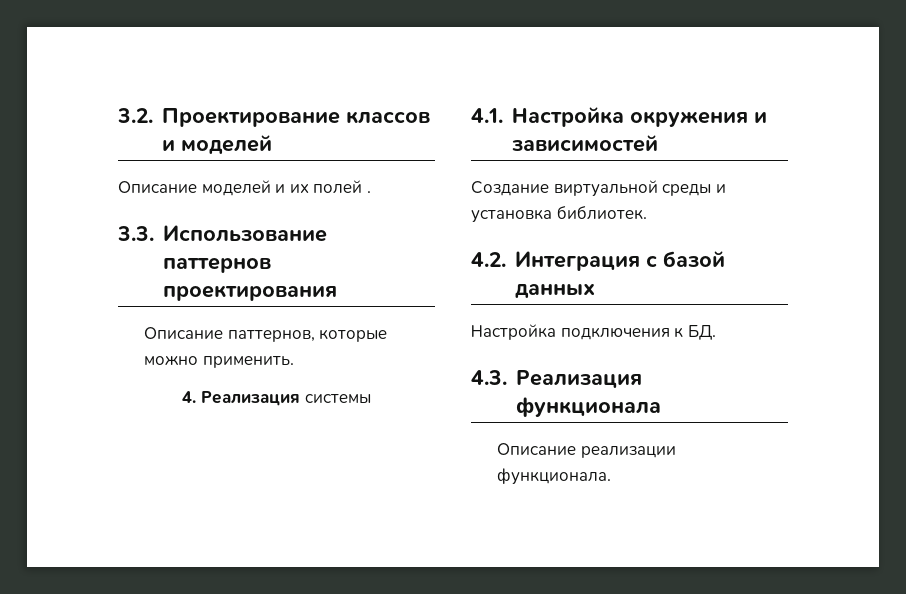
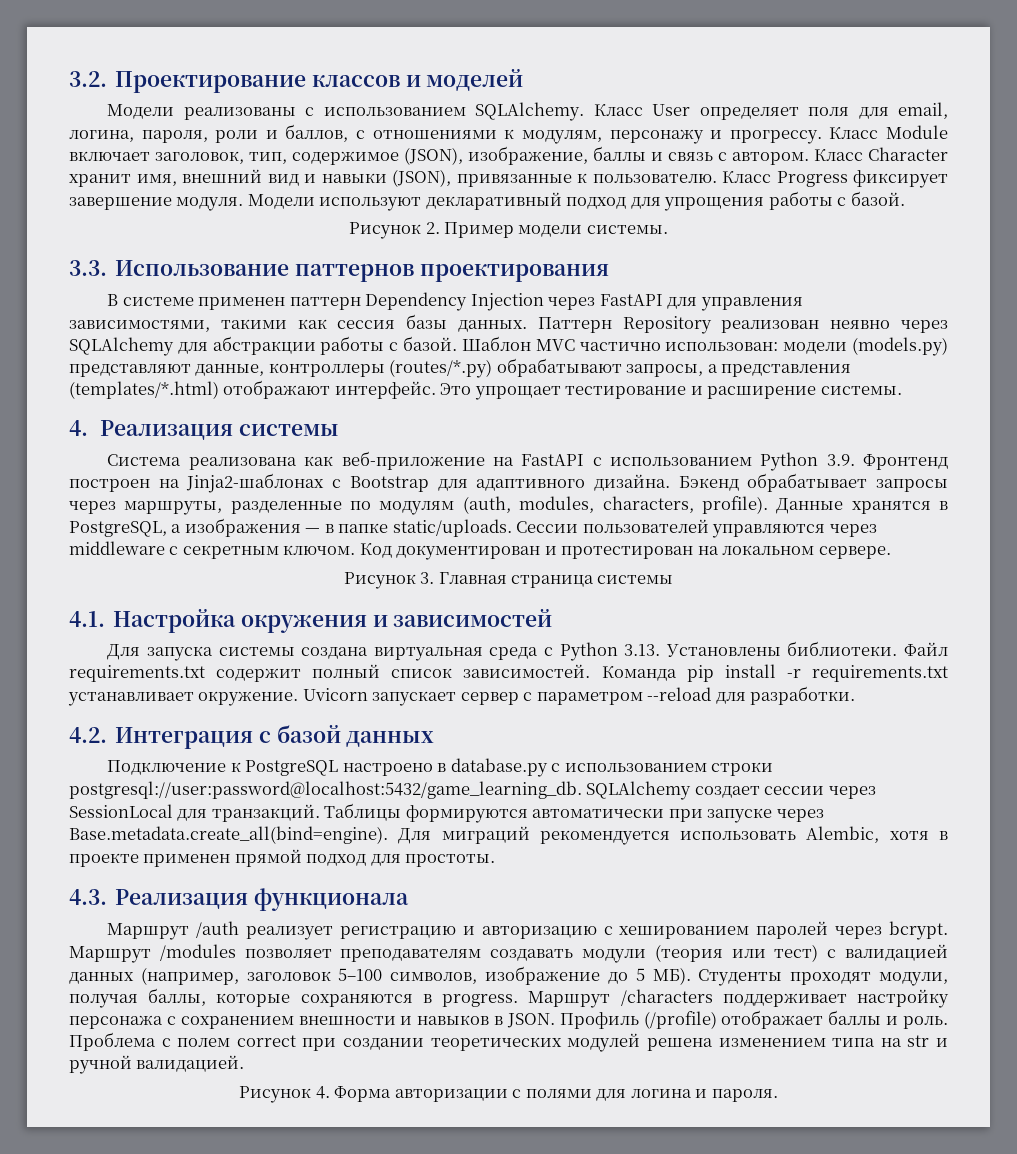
[118,180,371,196] [117,225,327,242] [162,257,271,273] [162,285,337,301] [144,327,388,342] [144,355,294,368] [182,391,300,406] Описание моделей и их полей . // 3.3. Использование паттернов проектирования // Описание паттернов, которые можно применить. // 4. Реализация -> [107,102,948,121] [69,124,949,144] [69,146,948,165] [69,169,948,188] [69,191,905,211] [349,222,668,239] [69,260,609,282] [107,292,803,311] [69,314,948,334] [69,336,949,356] [69,358,852,378] [69,380,902,400] [69,420,340,440] [107,451,948,471] [69,473,949,493] [69,496,949,515] [69,518,877,538] [69,541,891,560] [343,572,594,589] Модели реализованы с использованием SQLAlchemy. Класс User определяет поля для email, логина, пароля, роли и баллов, с отношениями к модулям, персонажу и прогрессу. Класс Module включает заголовок, тип, содержимое (JSON), изображение, баллы и связь с автором. Класс Character хранит имя, внешний вид и навыки (JSON), привязанные к пользователю. Класс Progress фиксирует завершение модуля. Модели используют декларативный подход для упрощения работы с базой. // Рисунок 2. Пример модели системы. // 3.3. Использование паттернов проектирования // В системе применен паттерн Dependency Injection через FastAPI для управления зависимостями, такими как сессия базы данных. Паттерн Repository реализован неявно через SQLAlchemy для абстракции работы с базой. Шаблон MVC частично использован: модели (models.py) представляют данные, контроллеры (routes/*.py) обрабатывают запросы, а представления (templates/*.html) отображают интерфейс. Это упрощает тестирование и расширение системы. // 4. Реализация системы // Система реализована как веб-приложение на FastAPI с использованием Python 3.9. Фронтенд построен на Jinja2-шаблонах с Bootstrap для адаптивного дизайна. Бэкенд обрабатывает запросы через маршруты, разделенные по модулям (auth, modules, characters, profile). Данные хранятся в PostgreSQL, а изображения — в папке static/uploads. Сессии пользователей управляются через middleware с секретным ключом. Код документирован и протестирован на локальном сервере. // Рисунок 3. Главная страница
[471,180,726,197] [471,206,647,223] Создание виртуальной среды и установка библиотек. -> [107,641,949,661] [69,664,948,682] [68,686,856,706] Для запуска системы создана виртуальная среда с Python 3.13. Установлены библиотеки. Файл requirements.txt содержит полный список зависимостей. Команда pip install -r requirements.txt устанавливает окружение. Uvicorn запускает сервер с параметром --reload для разработки.
[471,324,716,340] [471,370,642,388] [515,397,661,417] [497,443,676,458] [497,468,612,485] Настройка подключения к БД. // 4.3. Реализация функционала // Описание реализации функционала. -> [107,758,774,777] [69,781,876,800] [69,803,824,823] [69,826,948,845] [69,849,496,867] [69,888,409,911] [107,921,949,940] [69,944,948,963] [69,966,949,986] [69,988,949,1008] [69,1010,948,1029] [69,1032,949,1052] [69,1055,245,1074] [239,1086,778,1103] Подключение к PostgreSQL настроено в database.py с использованием строки postgresql://user:password@localhost:5432/game_learning_db. SQLAlchemy создает сессии через SessionLocal для транзакций. Таблицы формируются автоматически при запуске через Base.metadata.create_all(bind=engine). Для миграций рекомендуется использовать Alembic, хотя в проекте применен прямой подход для простоты. // 4.3. Реализация функционала // Маршрут /auth реализует регистрацию и авторизацию с хешированием паролей через bcrypt. Маршрут /modules позволяет преподавателям создавать модули (теория или тест) с валидацией данных (например, заголовок 5–100 символов, изображение до 5 МБ). Студенты проходят модули, получая баллы, которые сохраняются в progress. Маршрут /characters поддерживает настройку персонажа с сохранением внешности и навыков в JSON. Профиль (/profile) отображает баллы и роль. Проблема с полем correct при создании теоретических модулей решена изменением типа на str и ручной валидацией. // Рисунок 4. Форма авторизации с полями для логина и пароля.

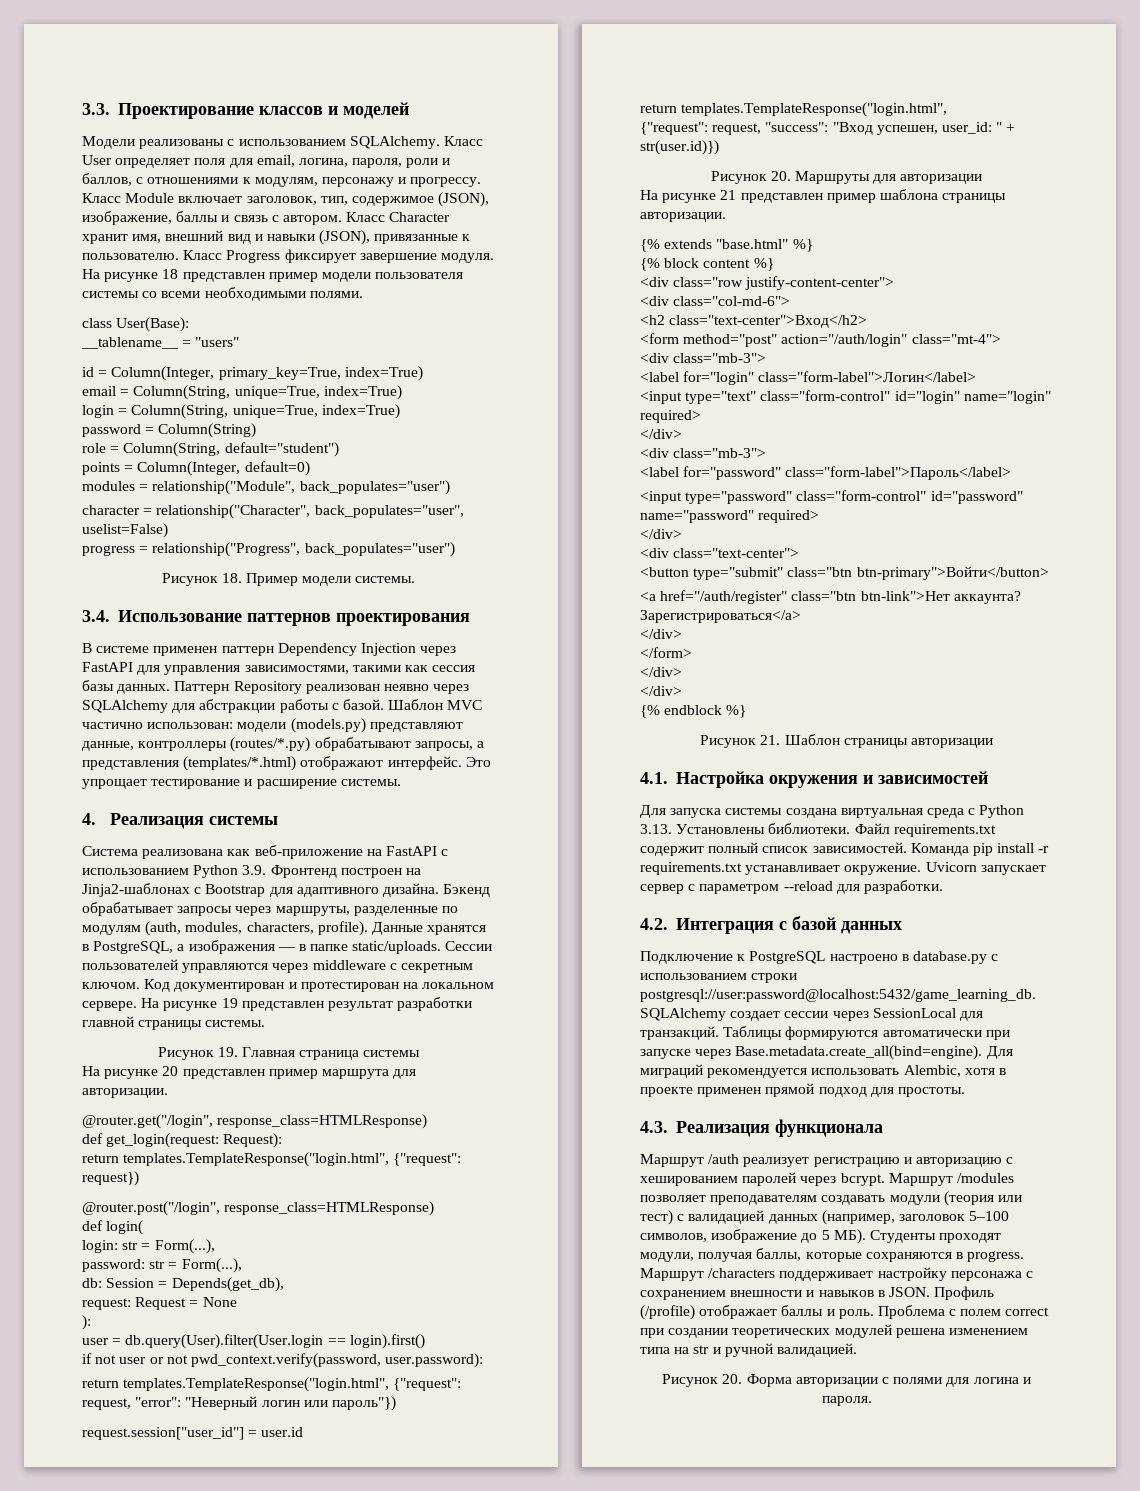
[69,71,107,87] 3.2. -> [82,103,110,115] 3.3.
[247,191,905,211] [349,222,440,239] Модели используют декларативный подход для упрощения работы с базой. // Рисунок 2. -> [82,269,464,282] [82,287,363,301] [82,317,190,332] [81,337,240,349] [82,366,423,381] [82,385,402,400] [82,404,400,419] [82,423,257,438] [82,442,339,457] [82,461,310,476] [82,480,450,495] [82,504,464,519] [82,523,168,538] [82,542,455,557] [161,573,242,586] На рисунке 18 представлен пример модели пользователя системы со всеми необходимыми полями. // class User(Base): // __tablename__ = "users" // id = Column(Integer, primary_key=True, index=True) // email = Column(String, unique=True, index=True) // login = Column(String, unique=True, index=True) // password = Column(String) // role = Column(String, default="student") // points = Column(Integer, default=0) // modules = relationship("Module", back_populates="user") // character = relationship("Character", back_populates="user", uselist=False) // progress = relationship("Progress", back_populates="user") // Рисунок 18.
[69,260,107,276] 3.3. -> [82,610,110,622] 3.4.
[343,572,435,589] // Рисунок 3. -> [141,997,473,1011] [82,1016,266,1030] [157,1047,238,1060] На рисунке 19 представлен результат разработки главной страницы системы. // Рисунок 19.
(674, 579) none -> [82,1066,417,1079] [82,1088,168,1098] [82,1114,428,1129] [82,1133,283,1148] [82,1152,462,1167] [82,1171,139,1186] [82,1201,435,1216] [82,1220,144,1235] [82,1239,215,1254] [82,1258,242,1273] [82,1277,284,1292] [82,1297,237,1310] [82,1315,91,1330] [82,1334,425,1349] [82,1353,484,1368] [82,1377,462,1392] [82,1396,396,1411] [82,1427,304,1440] [640,102,948,117] [640,122,1016,135] [640,140,719,155] [710,171,983,184] [640,189,1007,203] [640,212,726,222] [640,239,813,252] [640,258,774,271] [640,276,895,290] [640,296,791,306] [640,315,868,328] [640,333,1001,347] [640,353,767,363] [640,371,977,385] [640,390,1051,404] [640,410,701,423] [640,429,682,439] [640,448,767,458] [640,466,1012,480] [640,490,1023,504] [640,510,820,523] [640,529,682,539] [640,548,800,558] [640,566,1049,580] [640,590,1021,604] [640,610,801,623] [640,629,682,639] [640,647,692,658] [640,667,682,677] [640,686,682,696] [640,705,747,718] [700,734,993,748] // На рисунке 20 представлен пример маршрута для авторизации. // @router.get("/login", response_class=HTMLResponse) // def get_login(request: Request): // return templates.TemplateResponse("login.html", {"request": request}) // @router.post("/login", response_class=HTMLResponse) // def login( // login: str = Form(...), // password: str = Form(...), // db: Session = Depends(get_db), // request: Request = None // ): // user = db.query(User).filter(User.login == login).first() // if not user or not pwd_context.verify(password, user.password): // return templates.TemplateResponse("login.html", {"request": request, "error": "Неверный логин или пароль"}) // request.session["user_id"] = user.id // return templates.TemplateResponse("login.html", // {"request": request, "success": "Вход успешен, user_id: " + str(user.id)}) // Рисунок 20. Маршруты для авторизации // На рисунке 21 представлен пример шаблона страницы авторизации. // {% extends "base.html" %} // {% block content %} // <div class="row justify-content-center"> // <div class="col-md-6"> // <h2 class="text-center">Вход</h2> // <form method="post" action="/auth/login" class="mt-4"> // <div class="mb-3"> // <label for="login" class="form-label">Логин</label> // <input type="text" class="form-control" id="login" name="login" required> // </div> // <div class="mb-3"> // <label for="password" class="form-label">Пароль</label> // <input type="password" class="form-control" id="password" name="password" required> // </div> // <div class="text-center"> // <button type="submit" class="btn btn-primary">Войти</button> // <a href="/auth/register" class="btn btn-link">Нет аккаунта? Зарегистрироваться</a> // </div> // </form> // </div> // </div> // {% endblock %} // Рисунок 21. Шаблон страницы авторизации
[315,1086,330,1099] 4. -> [722,1374,743,1384] 20.

